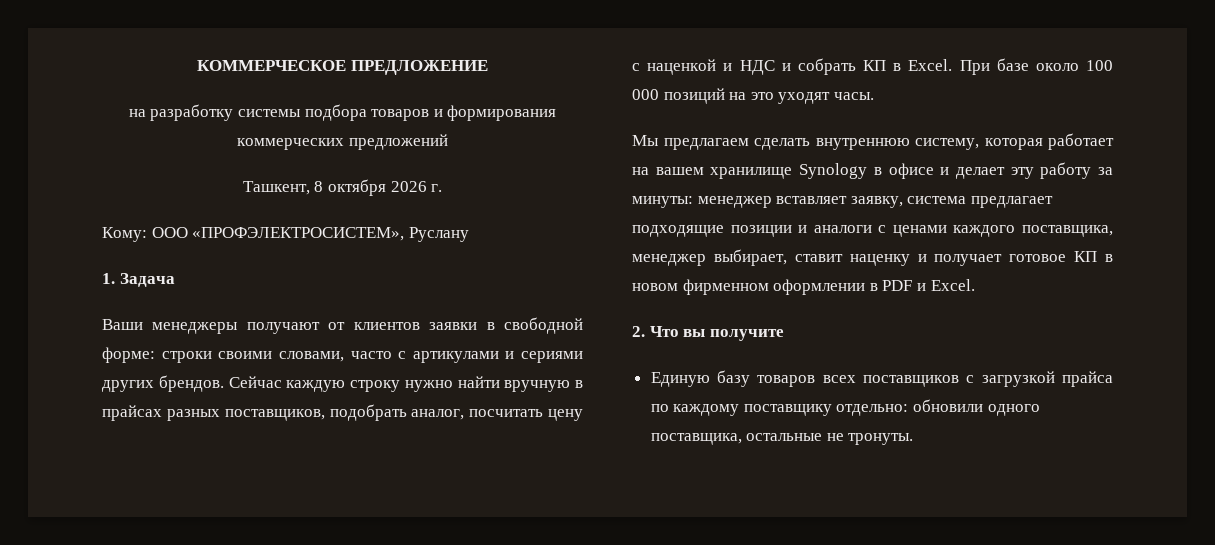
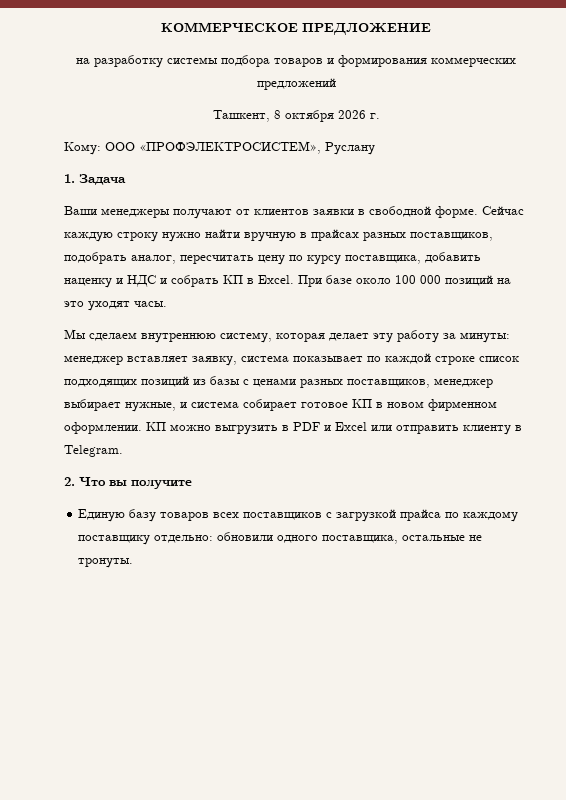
[102,347,583,363] [102,375,224,392] форме: строки своими словами, часто с артикулами и сериями других брендов. -> [435,206,478,218] форме.
[469,409,583,421] [632,59,717,75] посчитать цену с наценкой -> [180,252,481,265] [64,278,112,288] пересчитать цену по курсу поставщика, добавить наценку
[663,138,810,150] предлагаем сделать -> [89,332,137,341] сделаем
[1048,133,1114,150] [632,163,950,179] работает на вашем хранилище Synology в офисе и -> (325, 337) none
[970,196,1053,208] [632,225,1113,237] [632,249,1003,266] предлагает подходящие позиции и аналоги с ценами каждого поставщика, менеджер выбирает, ставит наценку и получает -> [293,353,519,365] [64,376,493,388] [64,399,297,412] показывает по каждой строке список подходящих позиций из базы с ценами разных поставщиков, менеджер выбирает нужные, и система собирает
[773,279,975,295] оформлении в PDF и Excel. -> [64,422,522,435] [64,445,123,457] оформлении. КП можно выгрузить в PDF и Excel или отправить клиенту в Telegram.

